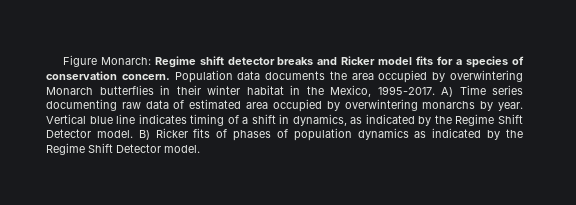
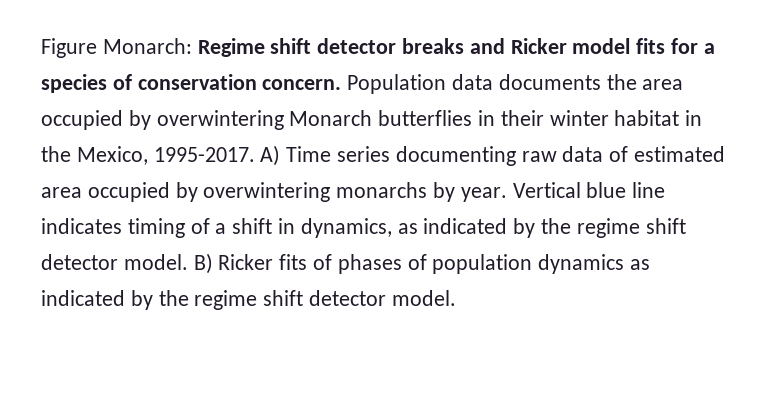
[455,114,524,126] [46,129,91,138] Regime Shift Detector -> [576,218,686,238] [41,254,118,270] regime shift detector
[46,143,161,155] Regime Shift Detector -> [194,290,387,310] regime shift detector

